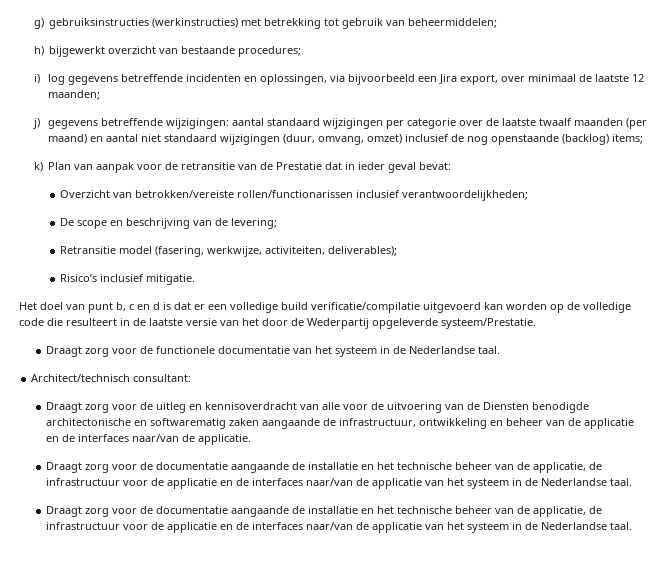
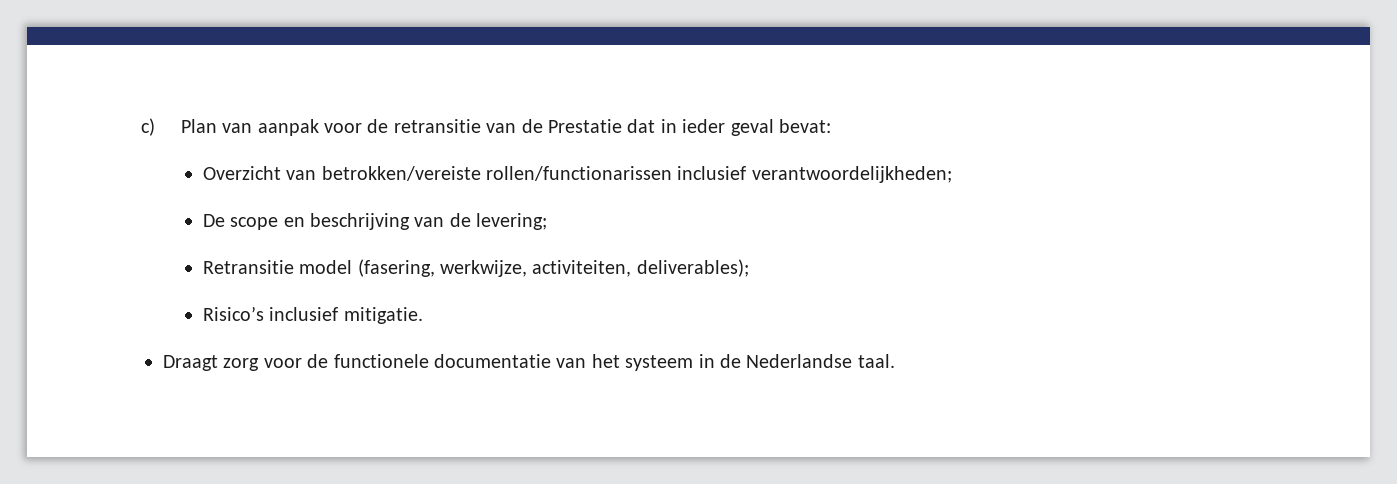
[33,18,498,29] [33,46,302,57] [33,74,645,85] [48,90,101,100] [32,118,648,129] [48,134,644,145] [33,162,43,172] g) gebruiksinstructies (werkinstructies) met betrekking tot gebruik van beheermiddelen; // h) bijgewerkt overzicht van bestaande procedures; // i) log gegevens betreffende incidenten en oplossingen, via bijvoorbeeld een Jira export, over minimaal de laatste 12 maanden; // j) gegevens betreffende wijzigingen: aantal standaard wijzigingen per categorie over de laatste twaalf maanden (per maand) en aantal niet standaard wijzigingen (duur, omvang, omzet) inclusief de nog openstaande (backlog) items; // k) -> [140,118,155,136] c)
[19,302,631,313] [19,318,536,329] // Het doel van punt b, c en d is dat er een volledige build verificatie/compilatie uitgevoerd kan worden op de volledige code die resulteert in de laatste versie van het door de Wederpartij opgeleverde systeem/Prestatie. -> (423, 315) none
[31,374,192,382] [45,402,589,413] [45,418,634,429] [45,434,251,445] [45,462,602,473] [45,478,632,489] [45,506,602,517] [45,522,632,533] // Architect/technisch consultant: // Draagt zorg voor de uitleg en kennisoverdracht van alle voor de uitvoering van de Diensten benodigde architectonische en softwarematig zaken aangaande de infrastructuur, ontwikkeling en beheer van de applicatie en de interfaces naar/van de applicatie. // Draagt zorg voor de documentatie aangaande de installatie en het technische beheer van de applicatie, de infrastructuur voor de applicatie en de interfaces naar/van de applicatie van het systeem in de Nederlandse taal. // Draagt zorg voor de documentatie aangaande de installatie en het technische beheer van de applicatie, de infrastructuur voor de applicatie en de interfaces naar/van de applicatie van het systeem in de Nederlandse taal. -> (895, 361) none

